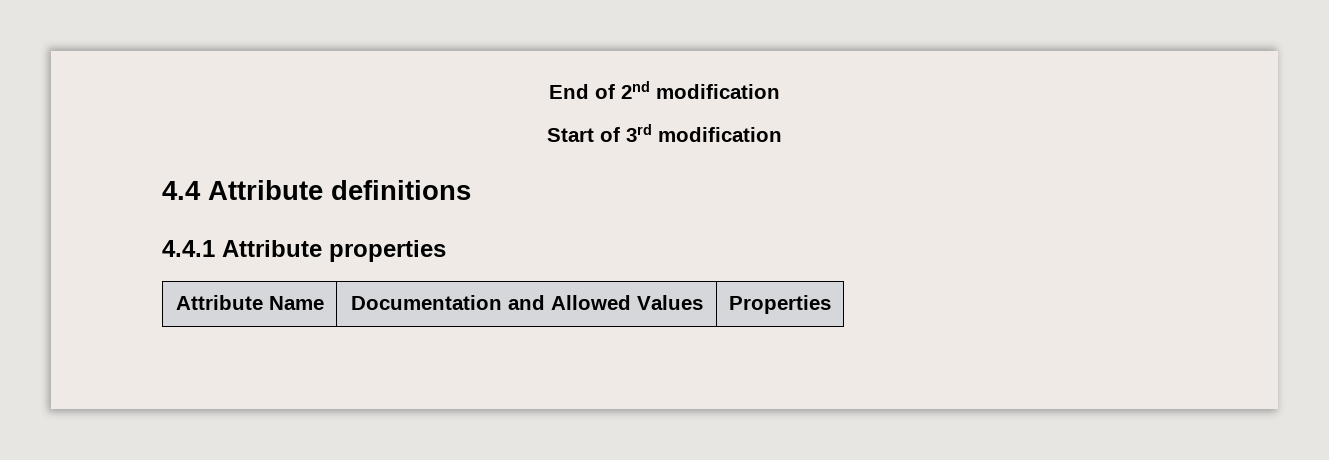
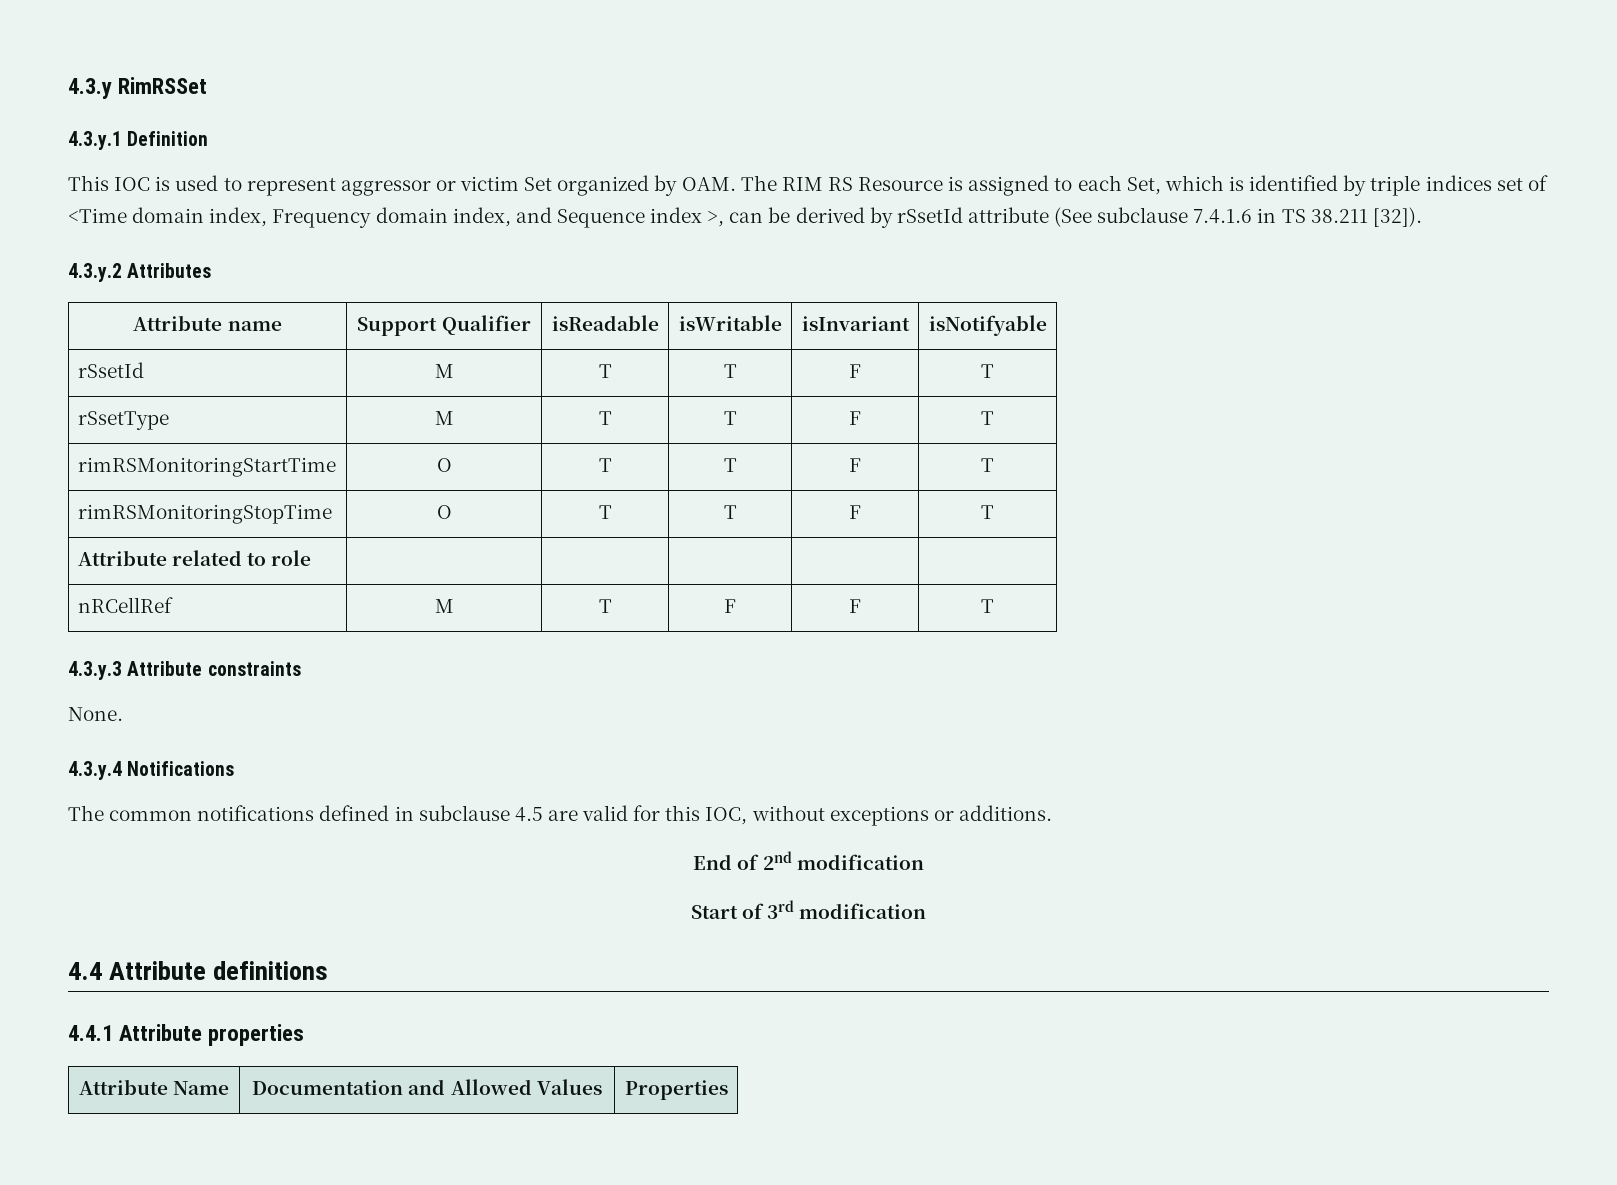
(549, 91) none -> [68,77,208,99] [68,131,209,150] [68,175,1548,196] [68,207,1422,228] [68,263,212,282] [133,315,282,331] [357,315,531,336] [551,315,659,331] [678,315,782,331] [801,316,910,331] [928,315,1047,336] [77,362,144,378] [434,364,454,378] [598,364,612,378] [723,364,737,378] [849,364,861,378] [981,364,994,378] [77,411,169,430] [434,411,454,425] [598,411,612,425] [723,411,737,425] [849,411,861,425] [981,411,994,425] [77,457,336,477] [436,458,452,472] [598,458,612,472] [723,458,737,472] [849,458,861,472] [981,458,994,472] [77,504,332,524] [436,505,452,519] [598,505,612,519] [723,505,737,519] [849,505,861,519] [981,505,994,519] [77,550,312,566] [77,597,173,613] [434,599,454,613] [598,599,612,613] [724,599,736,613] [849,599,861,613] [981,599,994,613] [68,661,301,680] [68,707,123,721] [68,761,235,780] [68,805,1052,826] 4.3.y RimRSSet // 4.3.y.1 Definition // This IOC is used to represent aggressor or victim Set organized by OAM. The RIM RS Resource is assigned to each Set, which is identified by triple indices set of <Time domain index, Frequency domain index, and Sequence index >, can be derived by rSsetId attribute (See subclause 7.4.1.6 in TS 38.211 [32]). // 4.3.y.2 Attributes // Attribute name | Support Qualifier | isReadable | isWritable | isInvariant | isNotifyable // rSsetId | M | T | T | F | T // rSsetType | M | T | T | F | T // rimRSMonitoringStartTime | O | T | T | F | T // rimRSMonitoringStopTime | O | T | T | F | T // Attribute related to role | | | | | // nRCellRef | M | T | F | F | T // 4.3.y.3 Attribute constraints // None. // 4.3.y.4 Notifications // The common notifications defined in subclause 4.5 are valid for this IOC, without exceptions or additions. //

